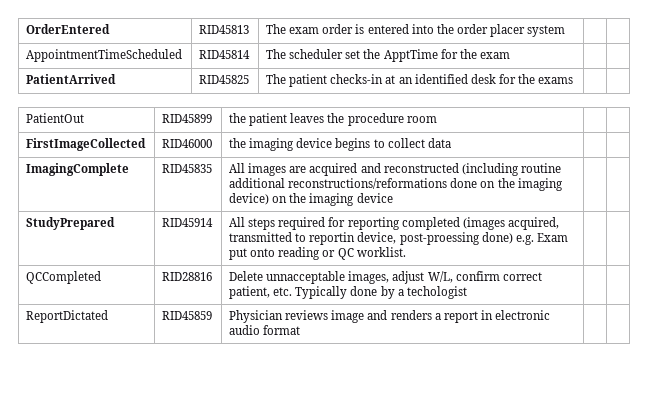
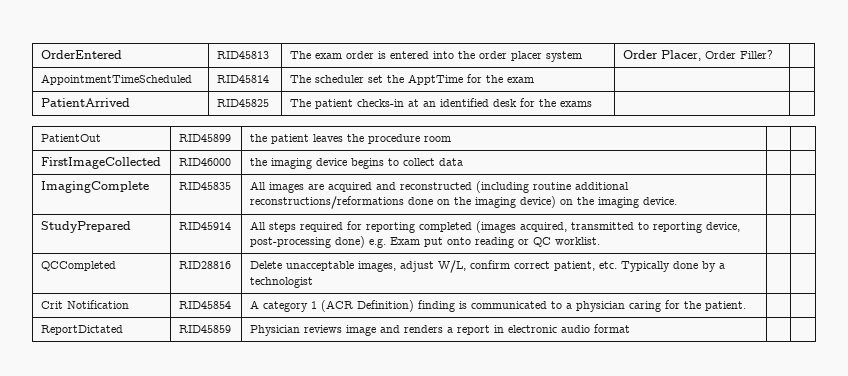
(566, 31) none -> [622,50,773,61] Order Placer, Order Filler?
[356,193,393,203] device -> [642,197,677,205] device.
[309,232,480,245] reportin device, post-proessing -> [652,222,740,233] [249,237,331,248] reporting device, post-processing
[266,271,346,284] unnacceptable -> [285,261,354,271] unacceptable
[406,286,467,299] techologist -> [249,277,313,288] [40,300,129,309] [178,301,231,309] [249,300,746,312] technologist | | // Crit Notification | RID45854 | A category 1 (ACR Definition) finding is communicated to a physician caring for the patient.

